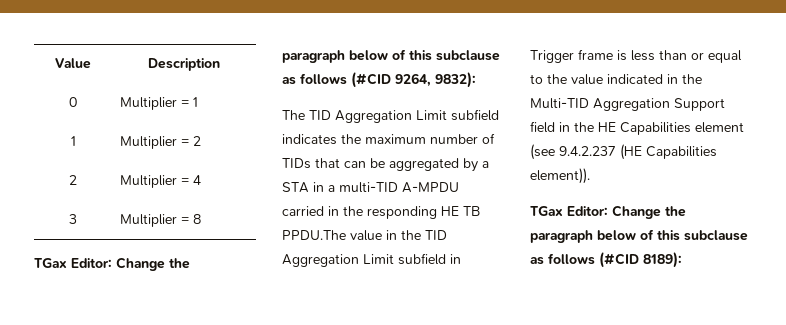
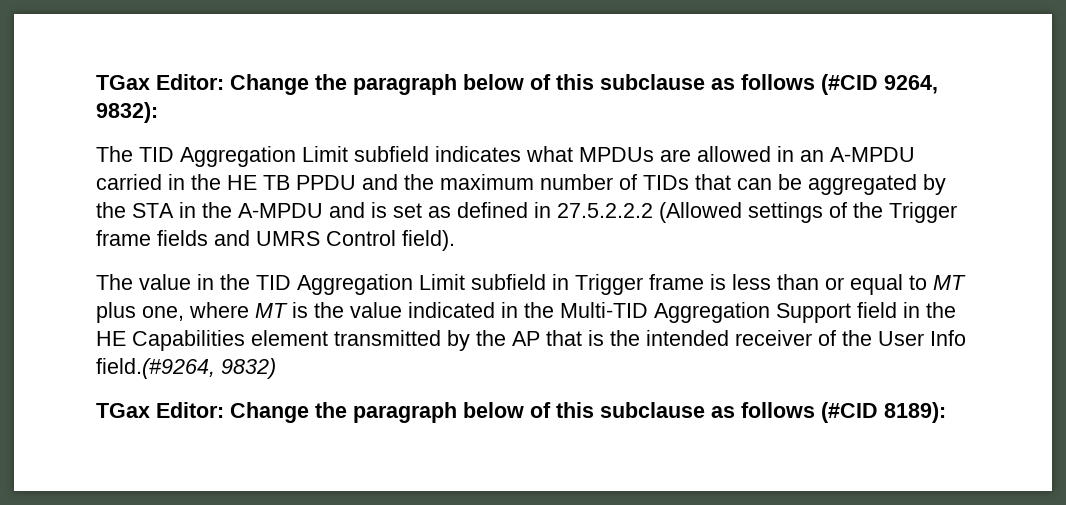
[55,58,91,69] [147,58,220,71] [69,97,77,107] [119,97,198,110] [70,136,76,146] [119,136,201,149] [69,175,77,185] [119,175,201,188] [69,214,77,224] [119,214,201,227] Value | Description // 0 | Multiplier = 1 // 1 | Multiplier = 2 // 2 | Multiplier = 4 // 3 | Multiplier = 8 // -> (96, 82) none
(337, 139) none -> [526,146,915,162] [96,174,398,190] what MPDUs are allowed in an A-MPDU carried in the HE TB PPDU and
[482,161,489,168] a -> [96,202,126,218] the
[328,182,459,193] [282,206,480,219] [282,230,346,240] a multi-TID A-MPDU carried in the responding HE TB PPDU.The -> [202,202,957,223] [96,230,455,251] [96,274,133,290] the A-MPDU and is set as defined in 27.5.2.2.2 (Allowed settings of the Trigger frame fields and UMRS Control field). // The
(543, 79) none -> [933,275,966,290] [96,302,308,323] MT plus one, where MT is
[530,144,717,160] [530,168,590,184] (see 9.4.2.237 (HE Capabilities element)). -> [334,330,966,351] [96,358,276,379] transmitted by the AP that is the intended receiver of the User Info field.(#9264, 9832)

